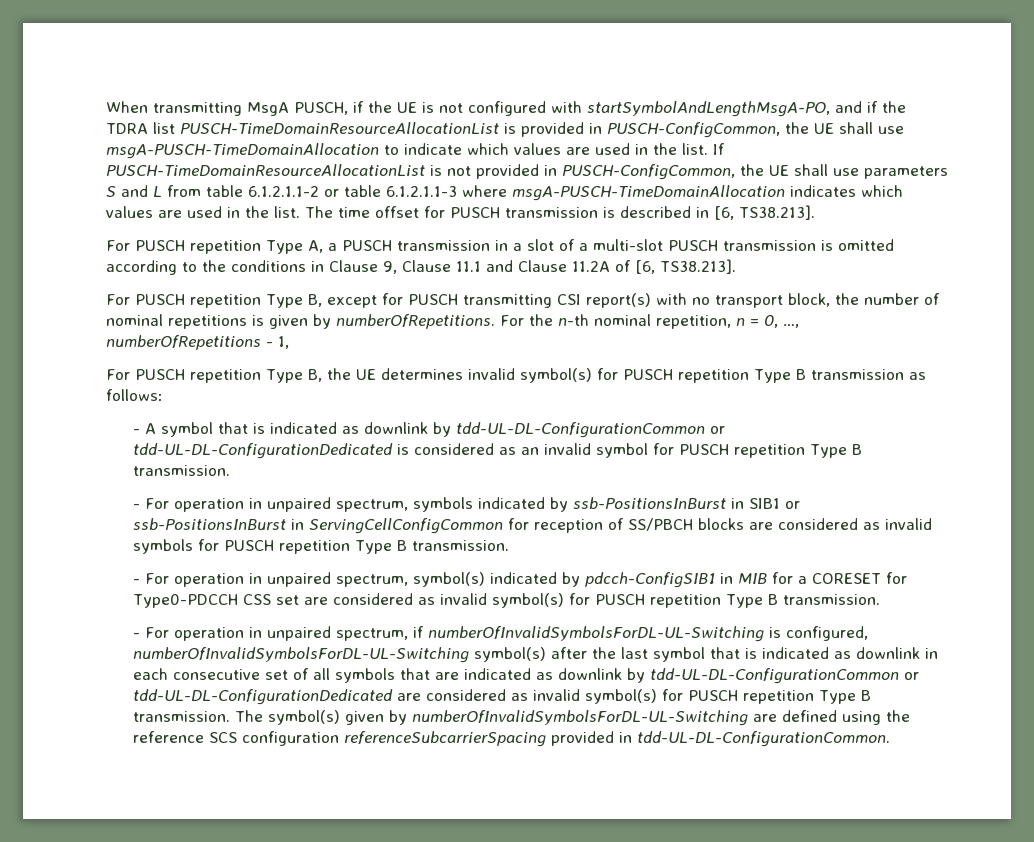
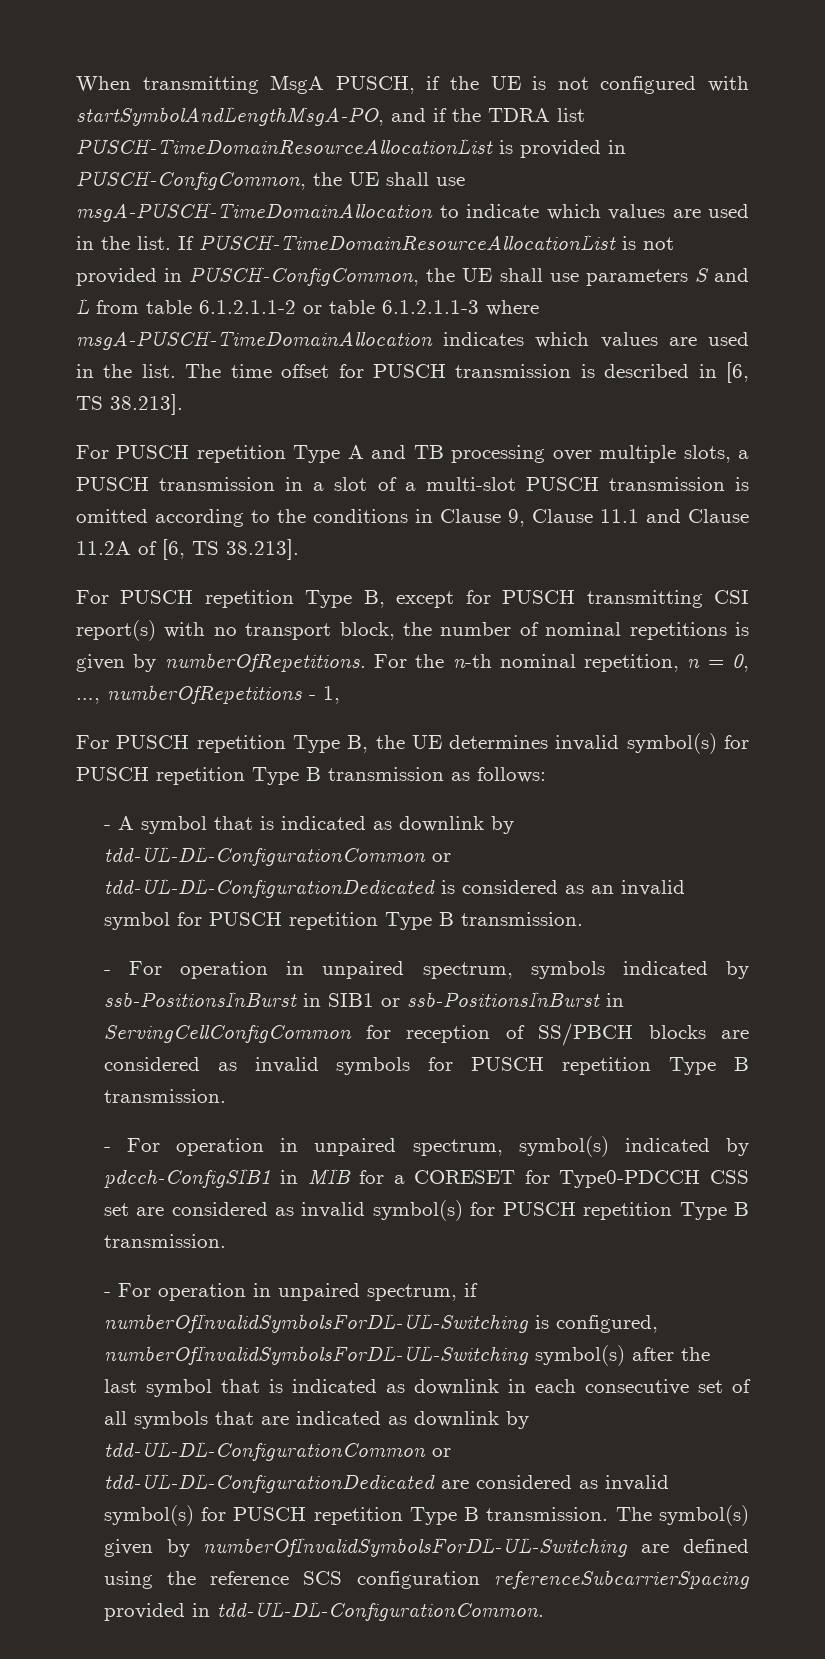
[739,205,815,220] [106,240,323,254] TS38.213]. // For PUSCH repetition Type A, -> [76,394,183,415] [76,445,731,463] TS 38.213]. // For PUSCH repetition Type A and TB processing over multiple slots,
[660,259,736,274] TS38.213]. -> [192,539,299,560] TS 38.213].

